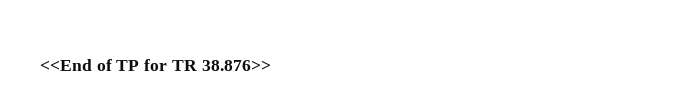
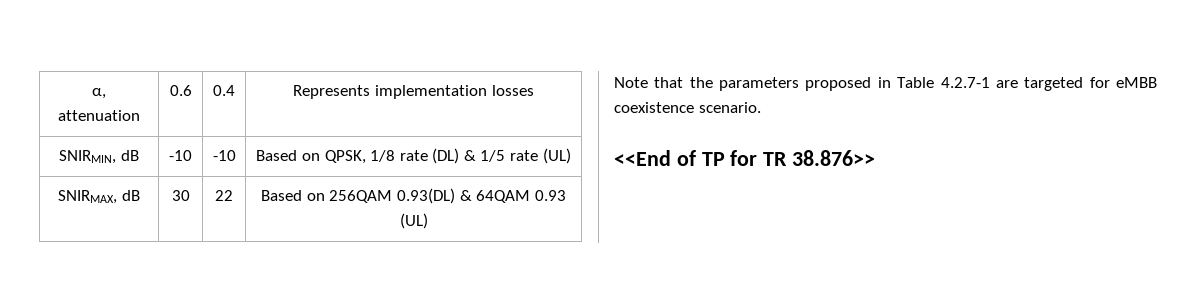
(40, 65) none -> [92,88,106,99] [58,110,140,121] [169,85,192,96] [213,85,235,96] [293,85,534,99] [59,150,139,164] [169,150,192,161] [212,150,236,161] [256,148,571,164] [58,190,140,204] [171,190,190,201] [215,190,233,201] [261,188,566,204] [399,213,428,229] [614,77,1157,91] [614,102,761,113] α, attenuation | 0.6 | 0.4 | Represents implementation losses // SNIRMIN, dB | -10 | -10 | Based on QPSK, 1/8 rate (DL) & 1/5 rate (UL) // SNIRMAX, dB | 30 | 22 | Based on 256QAM 0.93(DL) & 64QAM 0.93 (UL) // Note that the parameters proposed in Table 4.2.7-1 are targeted for eMBB coexistence scenario. //

